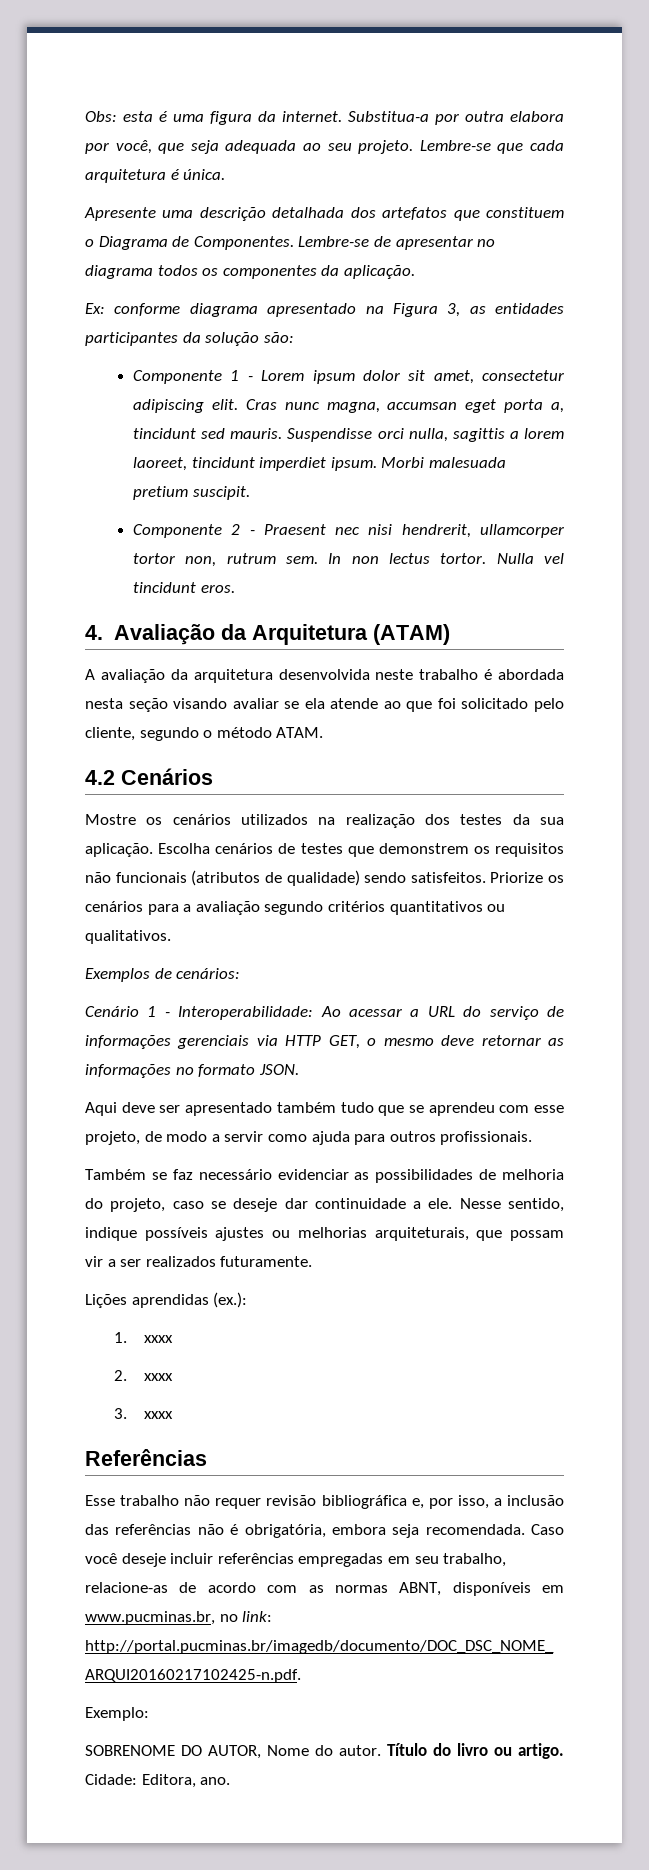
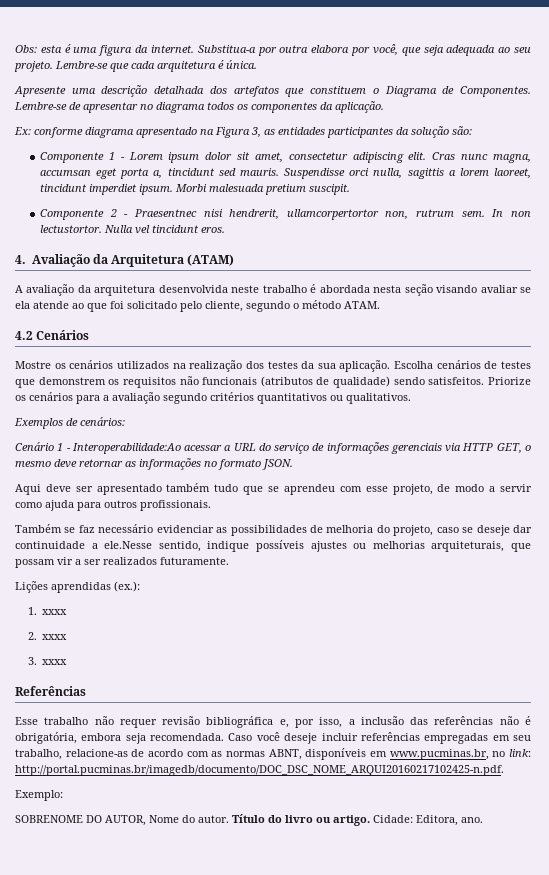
[263,524,564,538] [133,553,176,564] Praesent nec nisi hendrerit, ullamcorper tortor -> [133,209,379,220] Praesentnec nisi hendrerit, ullamcorpertortor
[389,553,487,564] lectus tortor. -> [39,225,102,233] lectustortor.
[178,1006,341,1020] Interoperabilidade: Ao -> [71,443,181,454] Interoperabilidade:Ao
[428,1198,501,1209] ele. Nesse -> [104,541,153,549] ele.Nesse

